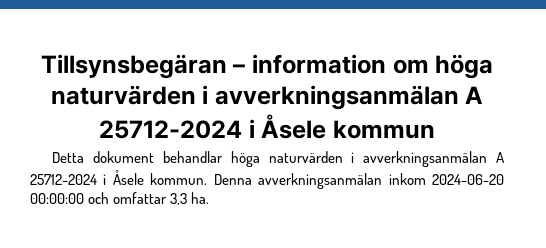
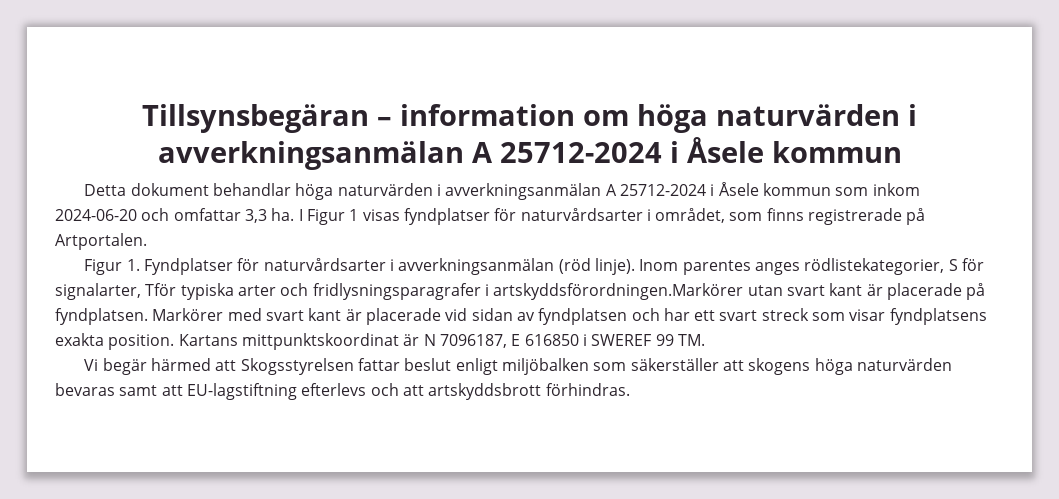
[150,173,383,189] kommun. Denna avverkningsanmälan -> [762,183,869,196] kommun som
[30,193,84,204] 00:00:00 -> (137, 215) none
(210, 198) none -> [298,208,926,225] [55,233,147,250] [84,258,984,275] [55,283,986,300] [55,308,987,325] [55,333,705,350] [84,358,952,375] [55,383,630,400] I Figur 1 visas fyndplatser för naturvårdsarter i området, som finns registrerade på Artportalen. // Figur 1. Fyndplatser för naturvårdsarter i avverkningsanmälan (röd linje). Inom parentes anges rödlistekategorier, S för signalarter, Tför typiska arter och fridlysningsparagrafer i artskyddsförordningen.Markörer utan svart kant är placerade på fyndplatsen. Markörer med svart kant är placerade vid sidan av fyndplatsen och har ett svart streck som visar fyndplatsens exakta position. Kartans mittpunktskoordinat är N 7096187, E 616850 i SWEREF 99 TM. // Vi begär härmed att Skogsstyrelsen fattar beslut enligt miljöbalken som säkerställer att skogens höga naturvärden bevaras samt att EU-lagstiftning efterlevs och att artskyddsbrott förhindras.

